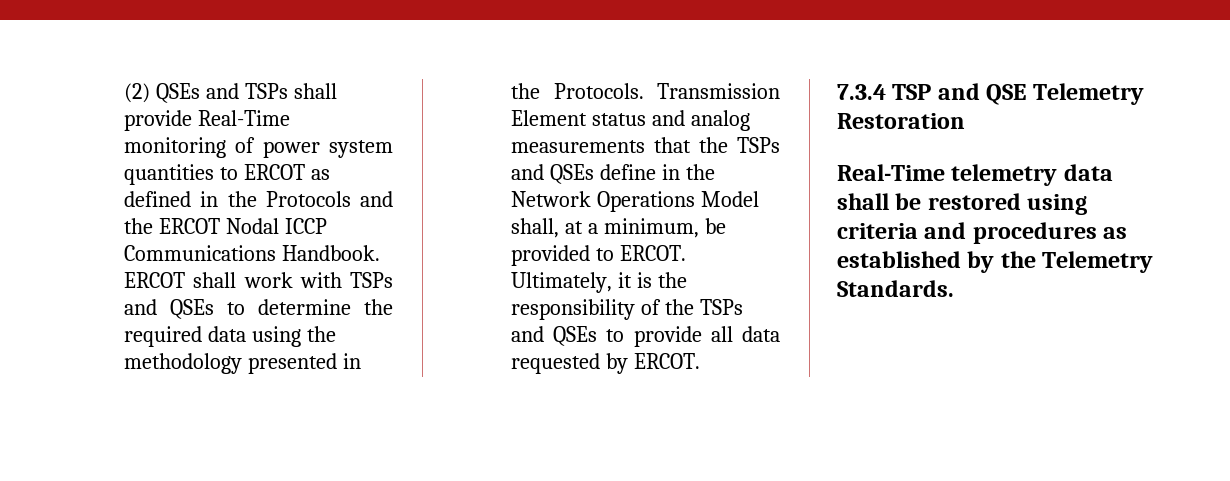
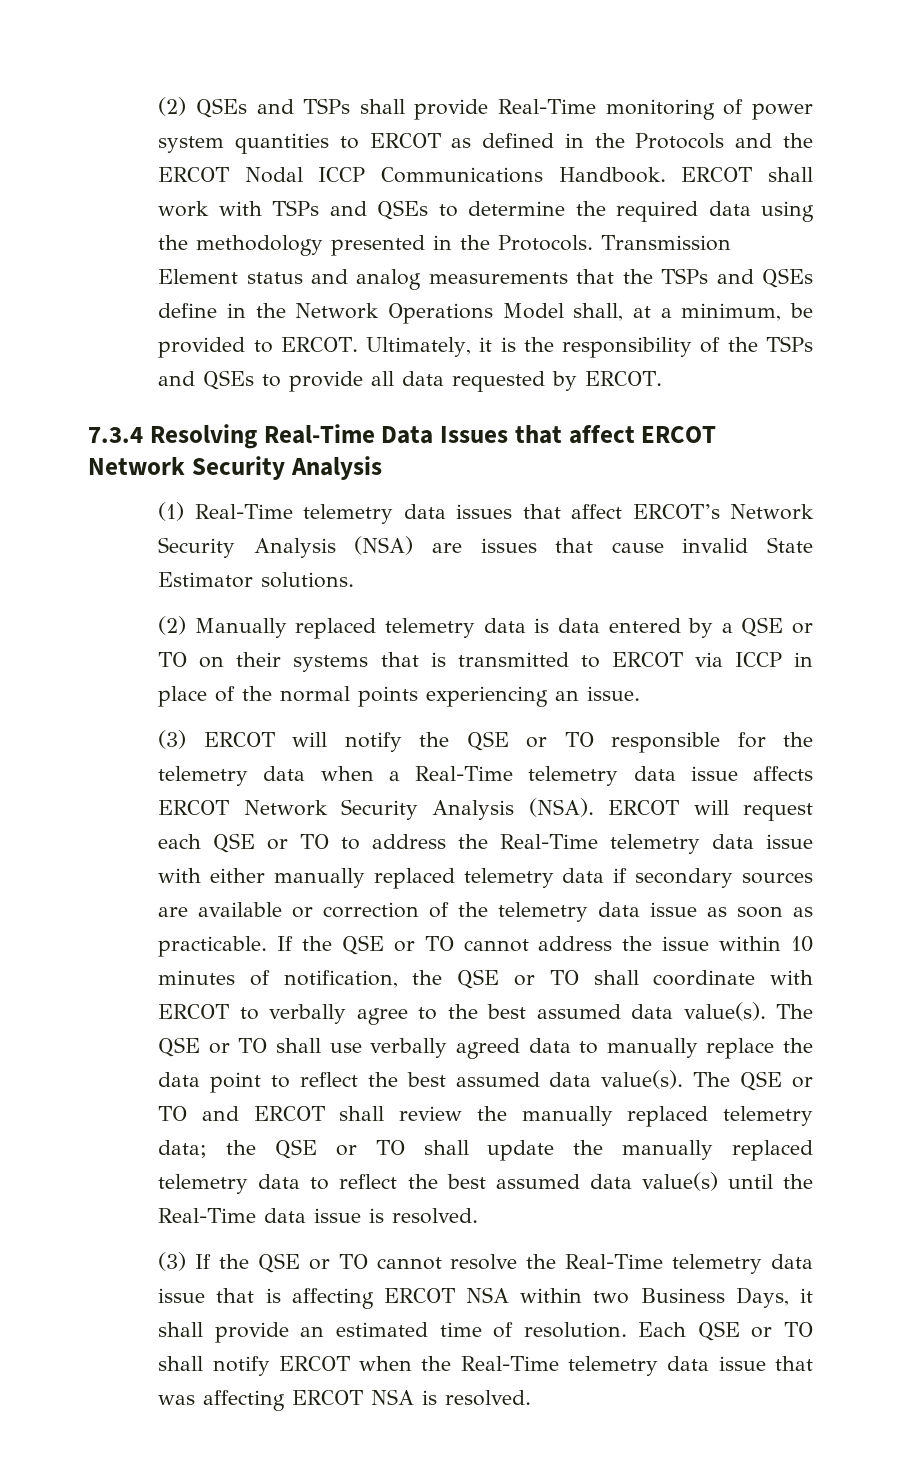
[892,83,1144,105] [837,113,965,129] [837,164,1113,186] [837,193,1088,215] [837,222,1128,244] [837,251,1154,273] [837,280,954,297] TSP and QSE Telemetry Restoration // Real-Time telemetry data shall be restored using criteria and procedures as established by the Telemetry Standards. -> [149,424,717,449] [88,456,382,480] [158,502,814,524] [158,536,813,558] [158,572,355,588] [158,616,814,639] [158,652,813,672] [158,686,641,707] [158,730,814,753] [158,766,814,786] [158,798,813,821] [158,833,814,854] [158,868,814,889] [158,902,813,922] [158,935,813,957] [158,969,813,989] [158,1002,814,1025] [158,1037,814,1059] [158,1070,813,1093] [158,1106,813,1127] [158,1139,814,1161] [158,1172,813,1194] [158,1208,479,1224] [158,1252,813,1274] [158,1287,813,1309] [158,1321,814,1343] [158,1356,814,1376] [158,1389,532,1411] Resolving Real-Time Data Issues that affect ERCOT Network Security Analysis // (1) Real-Time telemetry data issues that affect ERCOT’s Network Security Analysis (NSA) are issues that cause invalid State Estimator solutions. // (2) Manually replaced telemetry data is data entered by a QSE or TO on their systems that is transmitted to ERCOT via ICCP in place of the normal points experiencing an issue. // (3) ERCOT will notify the QSE or TO responsible for the telemetry data when a Real-Time telemetry data issue affects ERCOT Network Security Analysis (NSA). ERCOT will request each QSE or TO to address the Real-Time telemetry data issue with either manually replaced telemetry data if secondary sources are available or correction of the telemetry data issue as soon as practicable. If the QSE or TO cannot address the issue within 10 minutes of notification, the QSE or TO shall coordinate with ERCOT to verbally agree to the best assumed data value(s). The QSE or TO shall use verbally agreed data to manually replace the data point to reflect the best assumed data value(s). The QSE or TO and ERCOT shall review the manually replaced telemetry data; the QSE or TO shall update the manually replaced telemetry data to reflect the best assumed data value(s) until the Real-Time data issue is resolved. // (3) If the QSE or TO cannot resolve the Real-Time telemetry data issue that is affecting ERCOT NSA within two Business Days, it shall provide an estimated time of resolution. Each QSE or TO shall notify ERCOT when the Real-Time telemetry data issue that was affecting ERCOT NSA is resolved.

